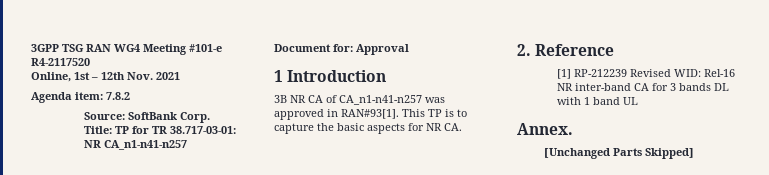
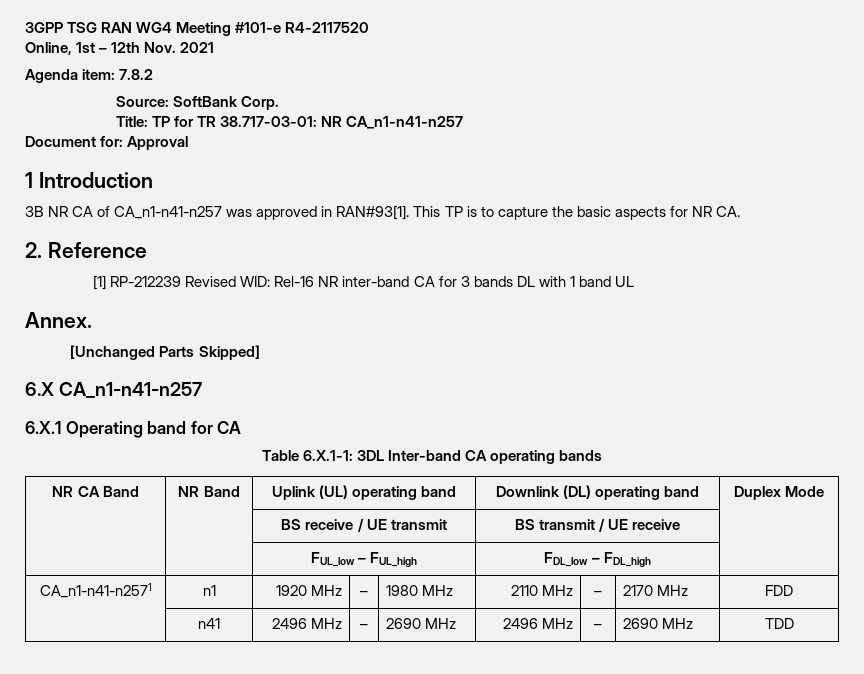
(694, 153) none -> [25,382,203,398] [25,421,242,438] [261,450,603,464] [52,486,139,497] [178,486,240,497] [271,485,457,500] [495,485,700,500] [733,486,825,500] [281,518,447,532] [514,518,681,532] [310,552,418,567] [544,552,651,567] [39,583,152,598] [202,585,216,596] [275,585,343,596] [360,591,368,596] [385,585,454,596] [510,585,574,596] [594,591,602,596] [622,585,689,596] [765,585,793,596] [198,618,220,629] [271,618,343,629] [360,624,368,629] [385,618,457,629] [502,618,574,629] [594,624,602,629] [622,618,694,629] [764,618,794,629] // 6.X CA_n1-n41-n257 // 6.X.1 Operating band for CA // Table 6.X.1-1: 3DL Inter-band CA operating bands // NR CA Band | NR Band | Uplink (UL) operating band | Downlink (DL) operating band | Duplex Mode // | | BS receive / UE transmit | BS transmit / UE receive | // | | FUL_low – FUL_high | FDL_low – FDL_high | // CA_n1-n41-n2571 | n1 | 1920 MHz | – | 1980 MHz | 2110 MHz | – | 2170 MHz | FDD // | n41 | 2496 MHz | – | 2690 MHz | 2496 MHz | – | 2690 MHz | TDD

